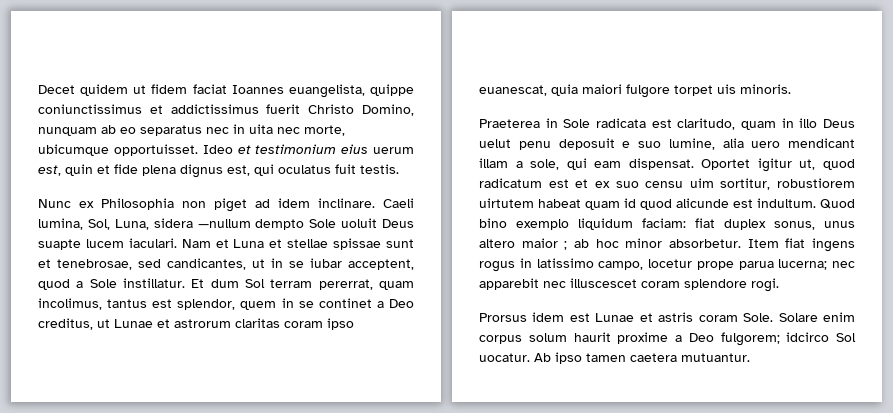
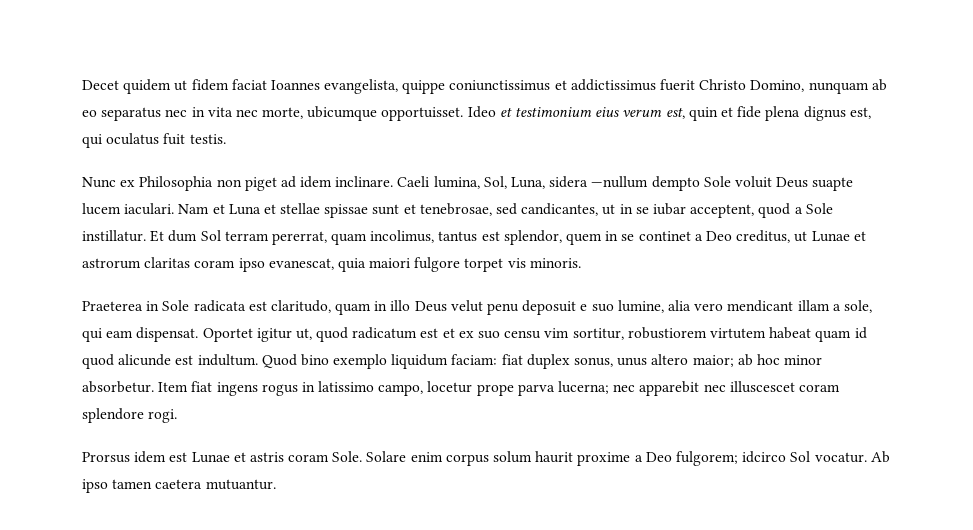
[288,84,365,98] euangelista, -> [324,79,399,94] evangelista,
[249,124,273,134] uita -> [207,107,233,117] vita
[373,147,414,154] uerum -> [622,109,663,117] verum
[341,218,378,228] uoluit -> [734,176,772,188] voluit
[479,85,547,96] euanescat, -> [268,258,334,270] evanescat,
[717,84,736,94] uis -> [507,258,526,268] vis
[479,139,511,148] uelut -> [450,300,483,312] velut
[751,141,781,148] uero -> [694,303,724,311] vero
[689,178,714,188] uim -> [544,328,570,338] vim
[479,198,534,208] uirtutem -> [709,328,766,339] virtutem
[521,238,568,250] maior ; -> [692,355,734,367] maior;
[738,261,774,270] parua -> [517,384,555,396] parva
[479,353,530,362] uocatur. -> [814,452,867,463] vocatur.

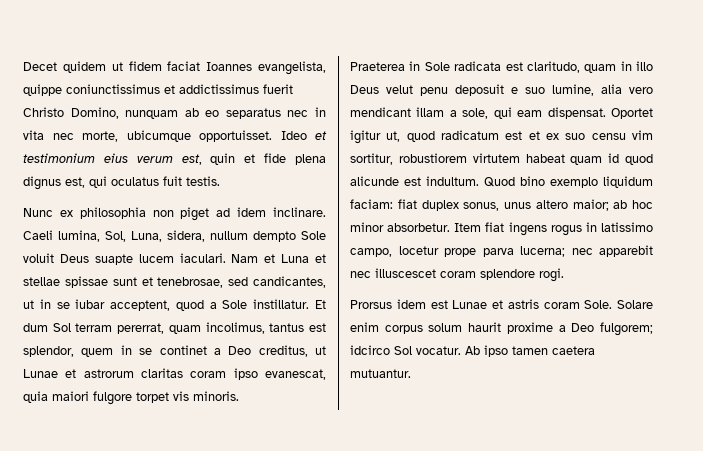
[139,176,214,191] Philosophia -> [79,207,146,219] philosophia
[549,176,649,188] sidera —nullum -> [167,230,248,242] sidera, nullum

